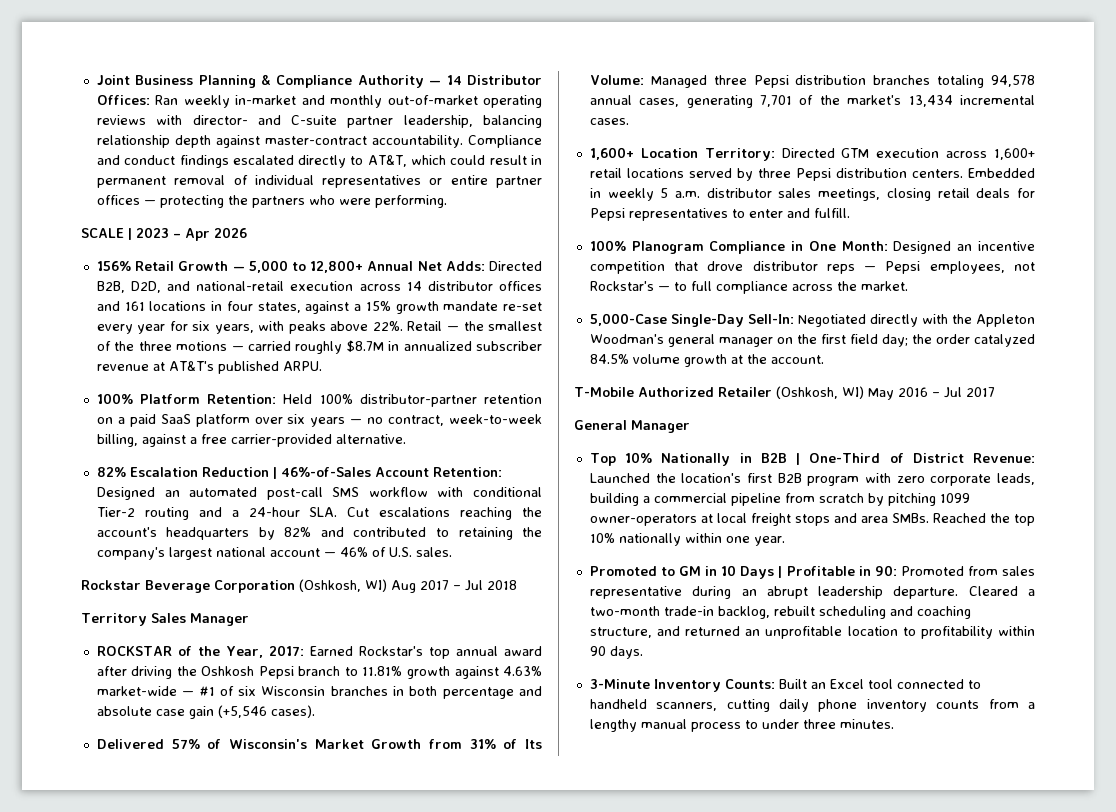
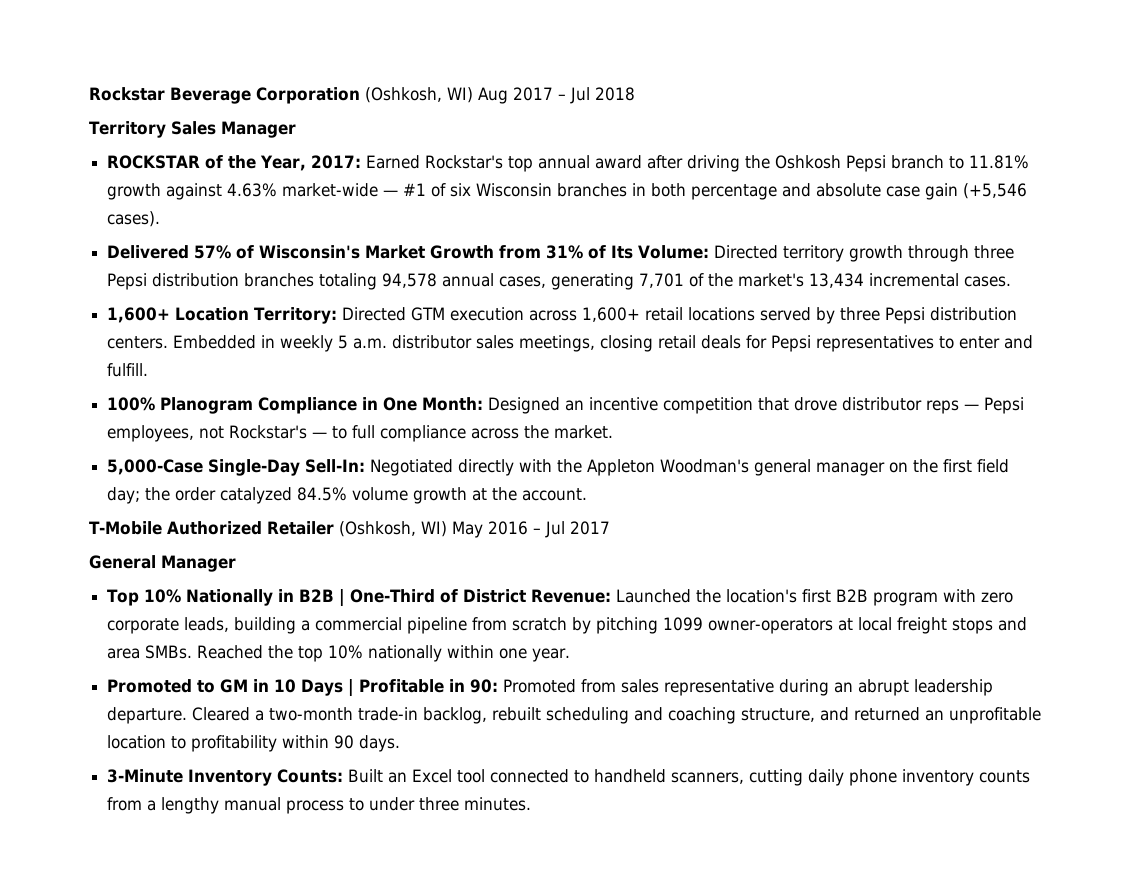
[96,74,543,88] [96,95,542,108] [96,115,542,128] [96,135,542,148] [96,155,542,168] [96,175,542,188] [96,195,447,208] [81,227,247,241] [96,260,542,273] [96,281,543,293] [96,301,542,314] [96,321,542,334] [96,340,542,354] [96,361,322,374] [96,393,542,407] [96,414,543,427] [96,434,406,447] [96,467,502,479] [96,487,542,500] [96,507,542,520] [96,527,543,540] [96,547,452,560] Joint Business Planning & Compliance Authority — 14 Distributor Offices: Ran weekly in-market and monthly out-of-market operating reviews with director- and C-suite partner leadership, balancing relationship depth against master-contract accountability. Compliance and conduct findings escalated directly to AT&T, which could result in permanent removal of individual representatives or entire partner offices — protecting the partners who were performing. // SCALE | 2023 – Apr 2026 // 156% Retail Growth — 5,000 to 12,800+ Annual Net Adds: Directed B2B, D2D, and national-retail execution across 14 distributor offices and 161 locations in four states, against a 15% growth mandate re-set every year for six years, with peaks above 22%. Retail — the smallest of the three motions — carried roughly $8.7M in annualized subscriber revenue at AT&T's published ARPU. // 100% Platform Retention: Held 100% distributor-partner retention on a paid SaaS platform over six years — no contract, week-to-week billing, against a free carrier-provided alternative. // 82% Escalation Reduction | 46%-of-Sales Account Retention: Designed an automated post-call SMS workflow with conditional Tier-2 routing and a 24-hour SLA. Cut escalations reaching the account's headquarters by 82% and contributed to retaining the company's largest national account — 46% of U.S. sales. // -> (89, 94) none
[650,75,707,88] Managed -> [714,245,970,262] Directed territory growth through

